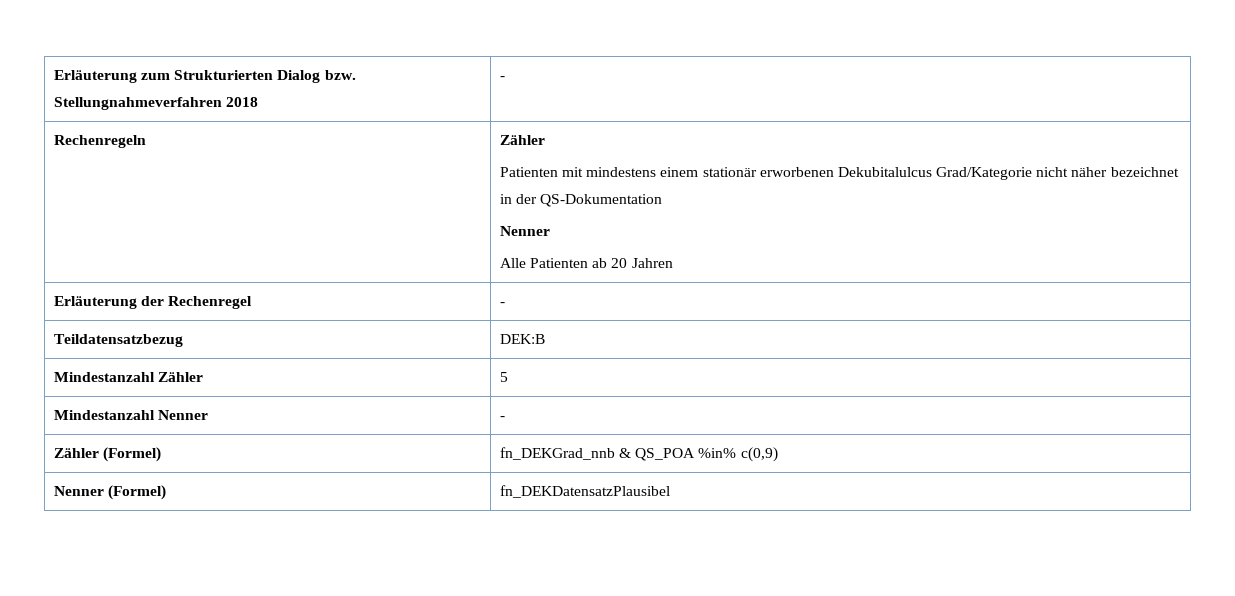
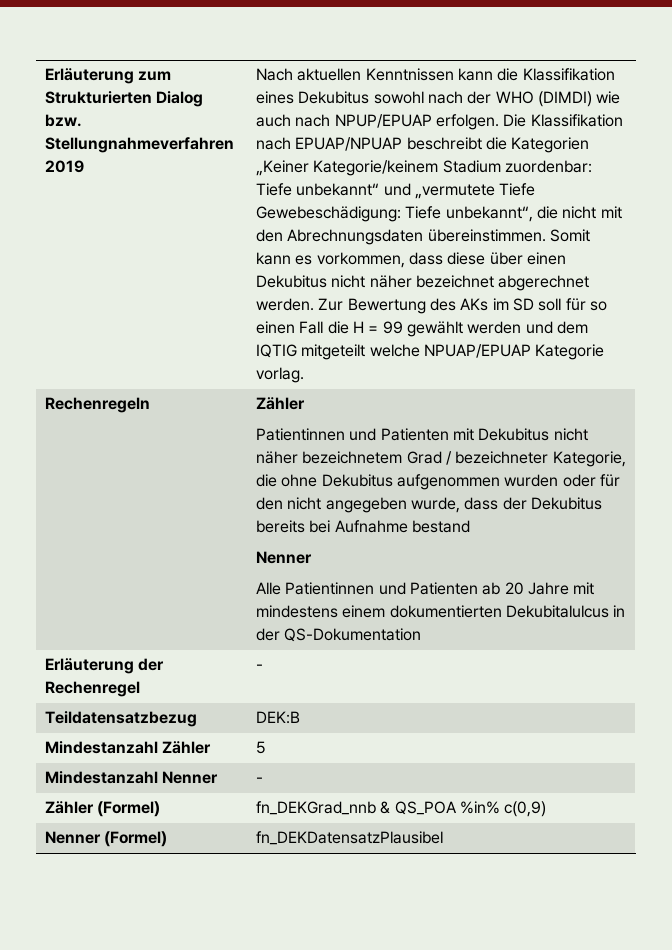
[225,97,258,107] [499,76,505,80] [53,135,146,148] [499,135,545,145] [499,167,1179,180] [499,194,663,207] 2018 | - // Rechenregeln | Zähler // Patienten mit mindestens einem stationär erworbenen Dekubitalulcus Grad/Kategorie nicht näher bezeichnet in der QS-Dokumentation -> [45,160,85,173] [256,68,615,81] [256,91,621,107] [256,114,623,130] [256,137,590,153] [256,160,593,176] [256,183,536,199] [256,206,622,222] [256,229,591,245] [256,252,567,268] [256,275,590,291] [256,298,607,314] [256,321,588,337] [256,344,605,360] [256,367,305,383] [45,397,151,413] [256,397,306,410] [256,428,588,441] [256,451,626,467] [256,474,621,490] [256,497,603,513] [256,520,471,533] 2019 | Nach aktuellen Kenntnissen kann die Klassifikation eines Dekubitus sowohl nach der WHO (DIMDI) wie auch nach NPUP/EPUAP erfolgen. Die Klassifikation nach EPUAP/NPUAP beschreibt die Kategorien „Keiner Kategorie/keinem Stadium zuordenbar: Tiefe unbekannt“ und „vermutete Tiefe Gewebeschädigung: Tiefe unbekannt“, die nicht mit den Abrechnungsdaten übereinstimmen. Somit kann es vorkommen, dass diese über einen Dekubitus nicht näher bezeichnet abgerechnet werden. Zur Bewertung des AKs im SD soll für so einen Fall die H = 99 gewählt werden und dem IQTIG mitgeteilt welche NPUAP/EPUAP Kategorie vorlag. // Rechenregeln | Zähler // Patientinnen und Patienten mit Dekubitus nicht näher bezeichnetem Grad / bezeichneter Kategorie, die ohne Dekubitus aufgenommen wurden oder für den nicht angegeben wurde, dass der Dekubitus bereits bei Aufnahme bestand
(526, 263) none -> [285,582,406,595] Patientinnen und
[631,258,673,268] Jahren -> [528,582,595,595] [256,605,626,618] [256,628,422,642] Jahre mit mindestens einem dokumentierten Dekubitalulcus in der QS-Dokumentation

